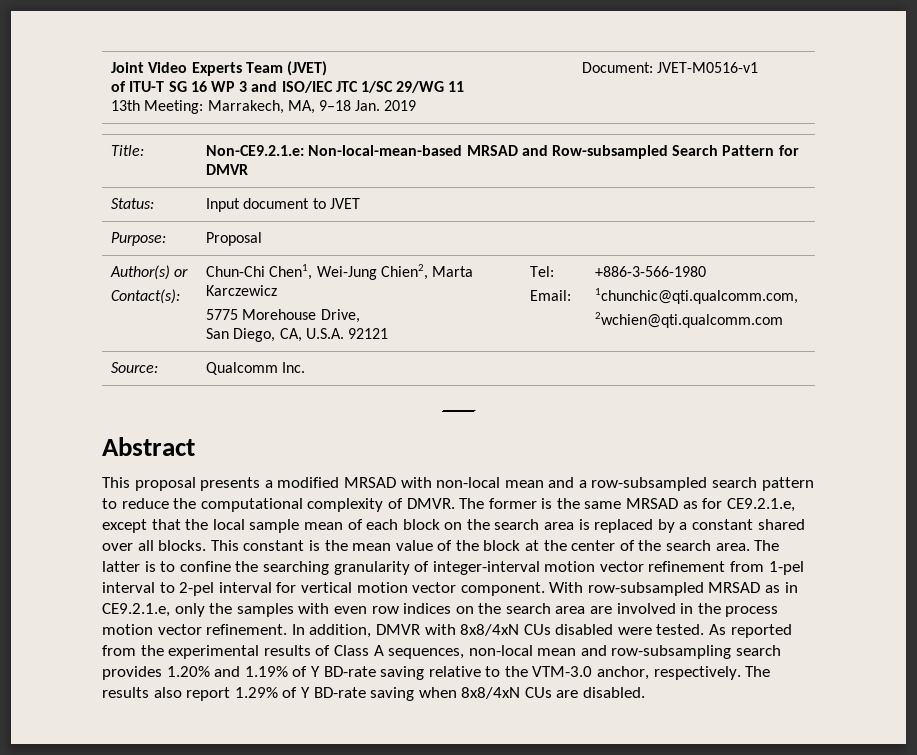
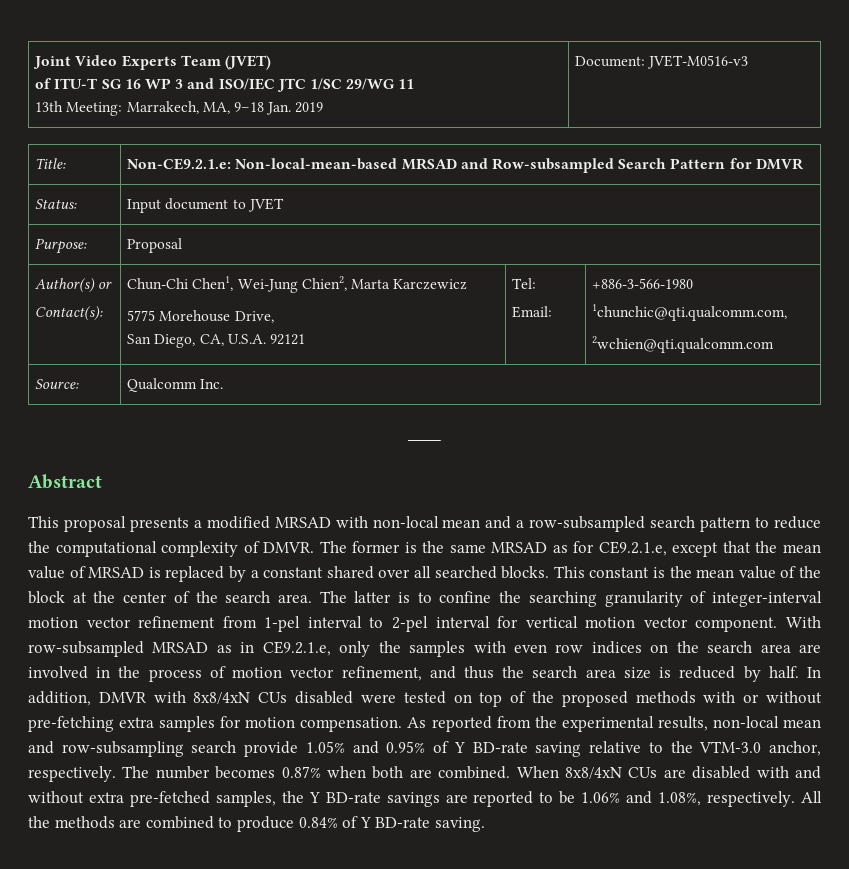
[657,62,759,73] JVET-M0516-v1 -> [647,55,749,69] JVET-M0516-v3
[212,519,575,533] local sample mean of each block on the search area -> [782,544,821,553] [28,566,145,579] mean value of MRSAD
(154, 545) none -> [434,566,497,579] searched
[102,624,288,635] motion vector refinement. -> [209,666,799,682] of motion vector refinement, and thus the search area size is reduced by half.
[656,624,705,635] tested. -> [403,691,822,707] [28,716,403,732] tested on top of the proposed methods with or without pre-fetching extra samples for motion compensation.
[263,645,465,659] results of Class A sequences, -> [657,716,708,731] results,
[102,666,288,680] provides 1.20% and 1.19% -> [244,741,426,757] provide 1.05% and 0.95%
[102,687,646,701] results also report 1.29% of Y BD-rate saving when 8x8/4xN CUs are disabled. -> [155,766,821,779] [28,791,822,807] [28,816,485,832] number becomes 0.87% when both are combined. When 8x8/4xN CUs are disabled with and without extra pre-fetched samples, the Y BD-rate savings are reported to be 1.06% and 1.08%, respectively. All the methods are combined to produce 0.84% of Y BD-rate saving.

